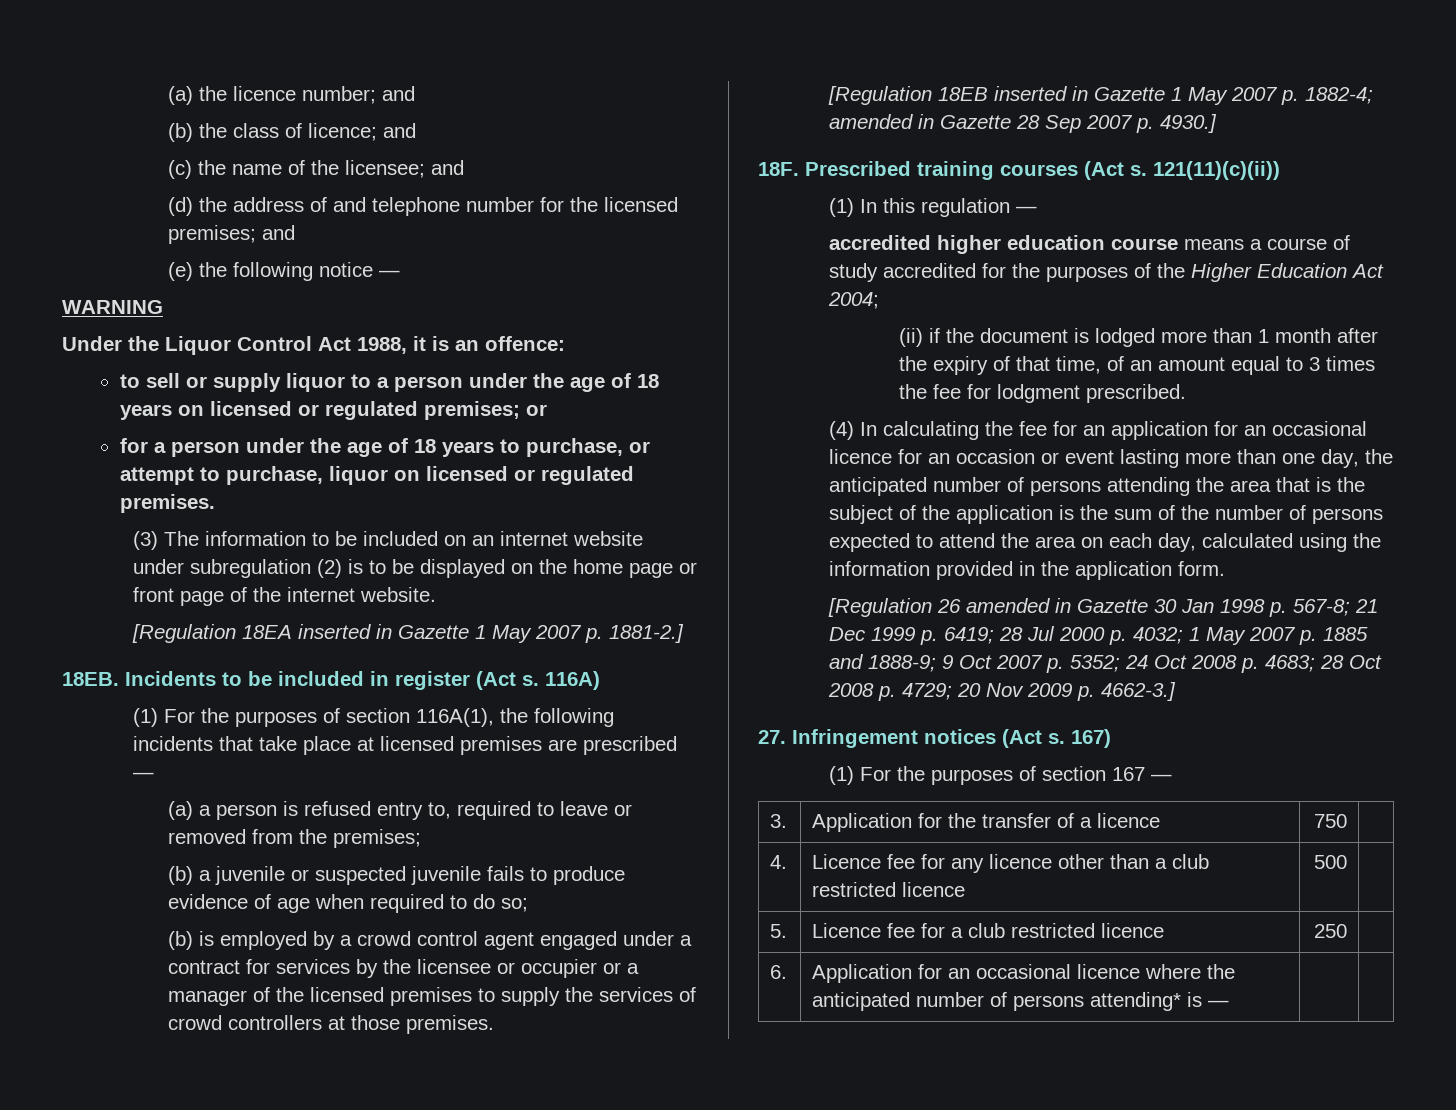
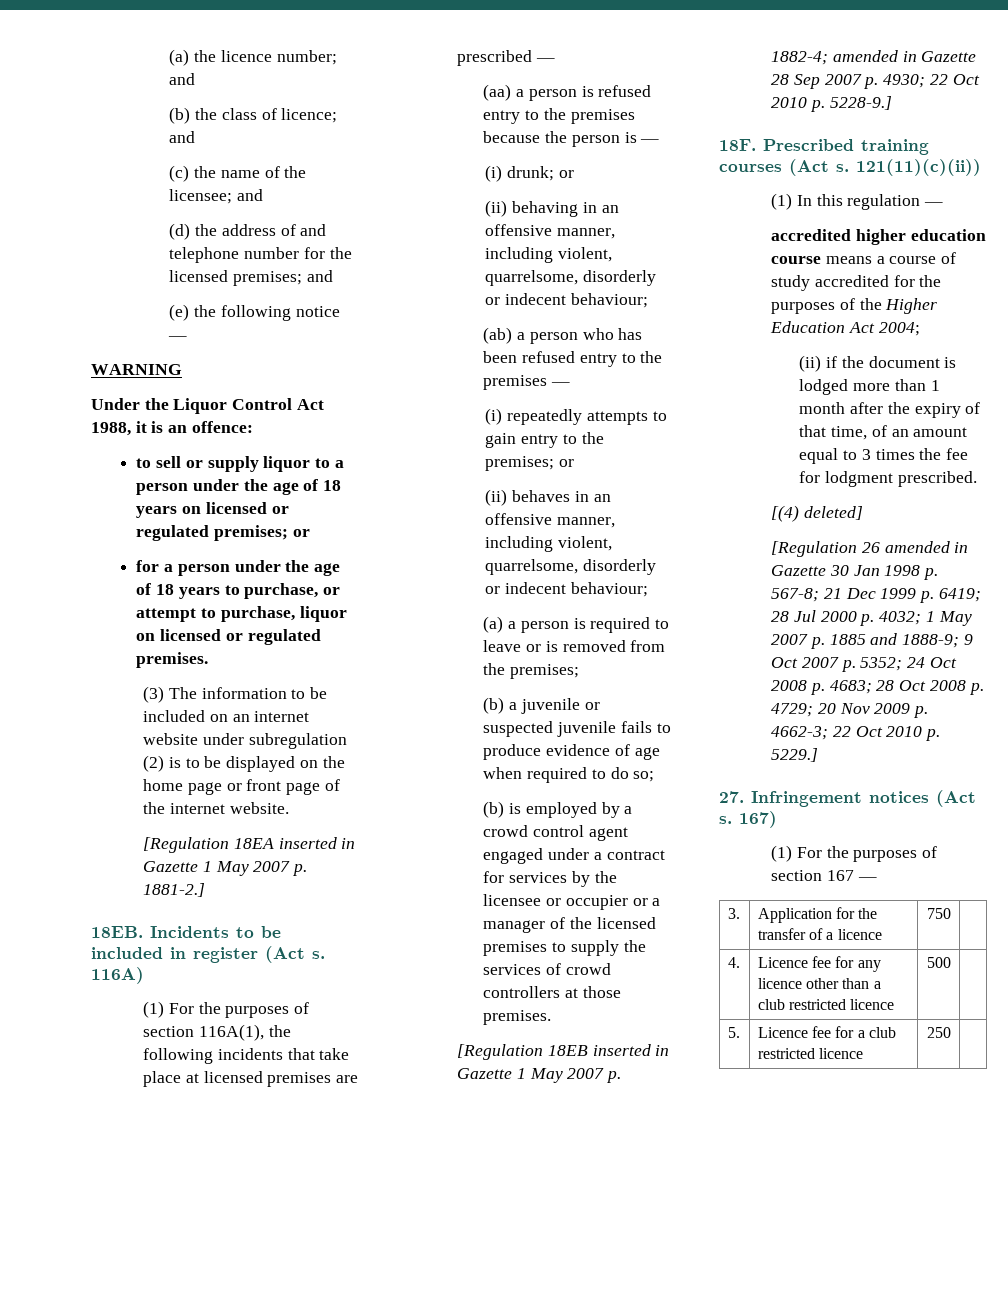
[167,801,193,820] (a) -> [483,84,512,101] (aa)
[427,802,451,819] to, -> [525,108,635,124] [483,131,660,147] [485,165,574,182] [485,200,619,217] [485,224,616,239] [485,247,613,263] [485,270,657,286] [485,293,648,308] [483,327,643,344] [483,351,663,367] [483,375,571,390] [485,408,667,425] [485,432,604,448] [485,456,575,471] [485,489,611,506] [485,513,616,528] [485,536,613,552] [485,559,657,575] [485,582,648,597] [483,616,586,633] to the premises because the person is — // (i) drunk; or // (ii) behaving in an offensive manner, including violent, quarrelsome, disorderly or indecent behaviour; // (ab) a person who has been refused entry to the premises — // (i) repeatedly attempts to gain entry to the premises; or // (ii) behaves in an offensive manner, including violent, quarrelsome, disorderly or indecent behaviour; // (a) a person is
(632, 810) none -> [545,641,558,652] is
[1159,114,1217,133] 4930.] -> [883,74,980,88] [771,96,892,112] 4930; 22 Oct 2010 p. 5228-9.]
[828,421,1367,440] [828,449,1393,468] [828,477,1365,496] [828,505,1383,524] [828,533,1381,552] [828,561,1225,580] (4) In calculating the fee for an application for an occasional licence for an occasion or event lasting more than one day, the anticipated number of persons attending the area that is the subject of the application is the sum of the number of persons expected to attend the area on each day, calculated using the information provided in the application form. -> [771,505,863,522] [(4) deleted]
[1100,682,1176,701] 4662-3.] -> [771,726,941,741] [771,748,819,762] 4662-3; 22 Oct 2010 p. 5229.]
[770,965,788,979] [812,964,1236,983] [812,992,1230,1011] // 6. | Application for an occasional licence where the anticipated number of persons attending* is — | | -> (952, 1032) none

